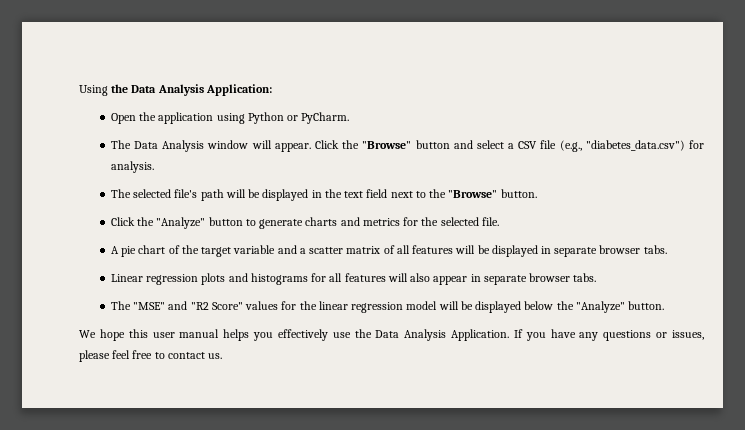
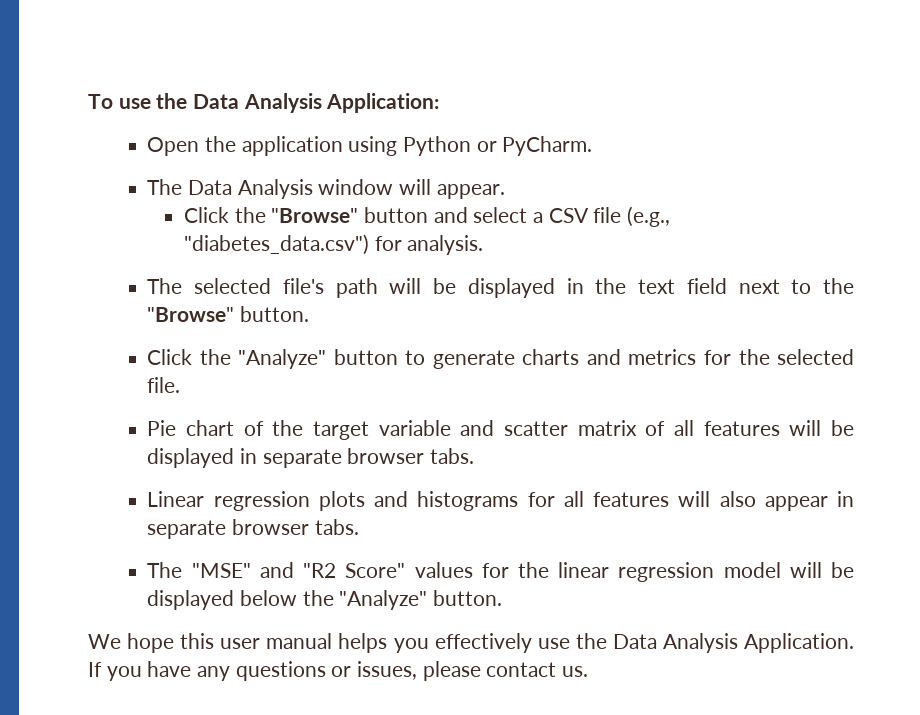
[79,85,108,96] Using -> [88,94,151,109] To use
(311, 147) none -> (505, 191) //
[110,246,137,257] A pie -> [147,420,177,436] Pie
[299,248,306,254] a -> (495, 428) none
[112,350,165,359] feel free to -> (481, 671) none

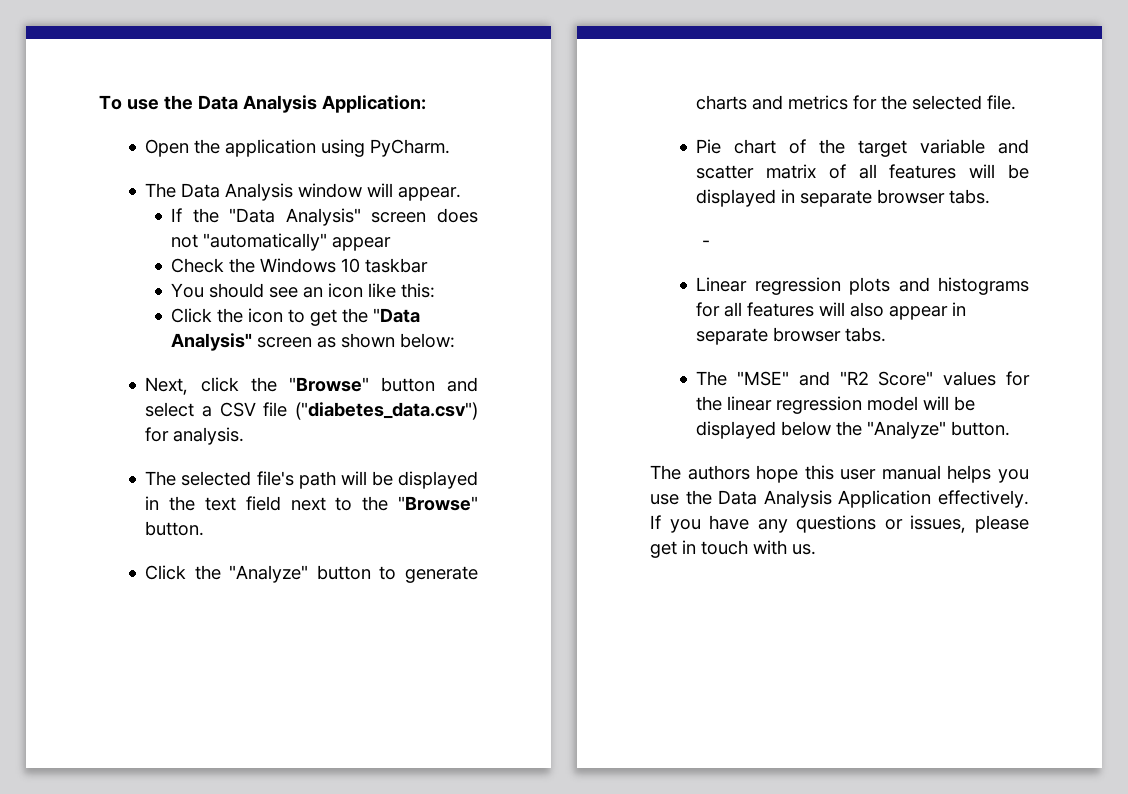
[403,136,497,156] Python or -> (366, 148) none
[183,207,229,223] Click -> [171,208,478,226] [171,233,392,251] [171,258,429,273] [171,283,436,298] [171,308,421,326] [171,333,456,351] [145,377,239,395] If the "Data Analysis" screen does not "automatically" appear // Check the Windows 10 taskbar // You should see an icon like this: // Click the icon to get the "Data Analysis" screen as shown below: // Next, click
[626,206,670,227] [183,234,369,255] (e.g., "diabetes_data.csv") -> [295,402,478,420] ("diabetes_data.csv")
(475, 456) none -> [702,240,711,247] // -
[88,634,121,649] We -> [650,465,750,480] The authors
[434,633,855,653] effectively use the Data Analysis Application. -> [650,490,1029,508] use the Data Analysis Application effectively.
[486,662,557,677] contact -> [650,540,787,558] get in touch with

